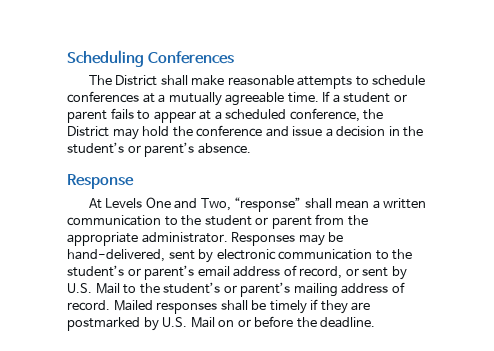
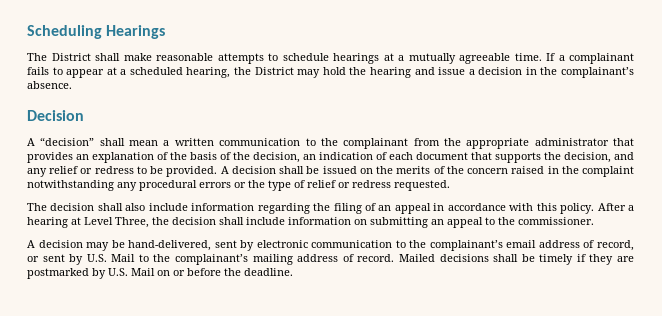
[148,51,235,64] Conferences -> [106,25,166,39] Hearings
[67,91,139,103] conferences -> [333,53,379,64] hearings
[343,92,407,103] [67,110,107,123] student or parent -> [569,53,634,64] complainant
[289,108,360,122] conference, -> [186,67,231,78] hearing,
[196,125,263,137] conference -> [369,67,411,78] hearing
[67,142,251,157] [67,174,134,189] [88,197,302,212] student’s or parent’s absence. // Response // At Levels One and Two, “response” -> [560,67,634,78] [27,81,72,89] [27,110,84,121] [27,137,95,146] complainant’s absence. // Decision // A “decision”
[204,214,368,229] [67,232,296,246] student or parent from the appropriate administrator. Responses -> [343,138,634,149] [27,152,634,163] [27,166,634,177] [27,180,450,191] [27,203,635,214] [27,217,594,228] [27,240,83,248] complainant from the appropriate administrator that provides an explanation of the basis of the decision, an indication of each document that supports the decision, and any relief or redress to be provided. A decision shall be issued on the merits of the concern raised in the complaint notwithstanding any procedural errors or the type of relief or redress requested. // The decision shall also include information regarding the filing of an appeal in accordance with this policy. After a hearing at Level Three, the decision shall include information on submitting an appeal to the commissioner. // A decision
[67,265,195,280] student’s or parent’s -> [429,240,503,251] complainant’s
[163,282,291,297] student’s or parent’s -> [175,254,249,265] complainant’s
[156,302,218,314] responses -> [439,254,489,262] decisions

